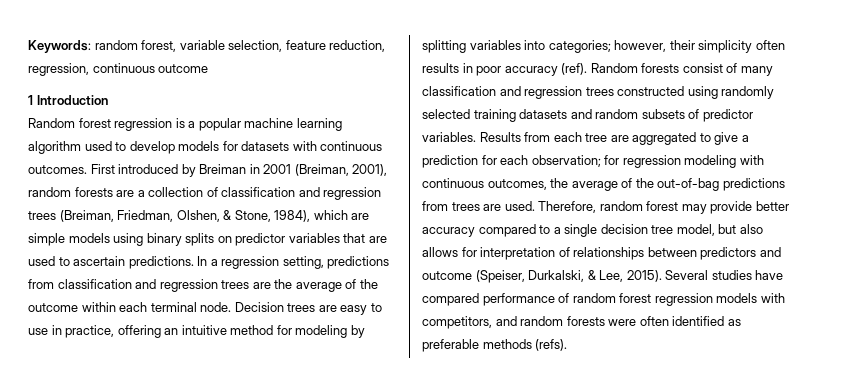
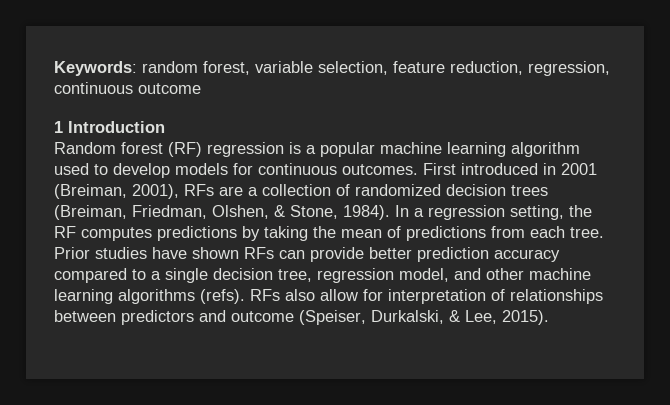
(111, 123) none -> [168,142,202,157] (RF)
[241,141,317,151] datasets with -> (253, 169) none
[181,164,247,177] by Breiman -> (538, 169) none
[28,187,113,197] random forests -> [184,184,214,196] RFs
[221,187,382,200] classification and regression -> [355,184,506,196] randomized decision
[274,210,370,222] [28,233,387,246] [28,256,390,269] [28,279,378,292] [28,302,382,315] [28,325,365,338] [422,40,785,53] [422,63,773,76] [422,86,775,99] [422,109,753,122] [422,132,749,145] [422,155,764,168] [422,178,785,191] [422,201,707,214] 1984), which are simple models using binary splits on predictor variables that are used to ascertain predictions. In a regression setting, predictions from classification and regression trees are the average of the outcome within each terminal node. Decision trees are easy to use in practice, offering an intuitive method for modeling by splitting variables into categories; however, their simplicity often results in poor accuracy (ref). Random forests consist of many classification and regression trees constructed using randomly selected training datasets and random subsets of predictor variables. Results from each tree are aggregated to give a prediction for each observation; for regression modeling with continuous outcomes, the average of the out-of-bag predictions from trees are used. Therefore, random forest may -> [343,205,592,220] [54,226,604,241] [54,247,305,259] 1984). In a regression setting, the RF computes predictions by taking the mean of predictions from each tree. Prior studies have shown RFs can
(789, 206) none -> [417,247,489,262] prediction
[651,224,763,236] [422,247,458,257] tree model, but also allows -> [278,268,591,283] [54,289,358,304] tree, regression model, and other machine learning algorithms (refs). RFs also allow
[665,270,784,280] [422,293,785,306] [422,316,741,329] [422,339,568,352] Several studies have compared performance of random forest regression models with competitors, and random forests were often identified as preferable methods (refs). -> (549, 317) none

